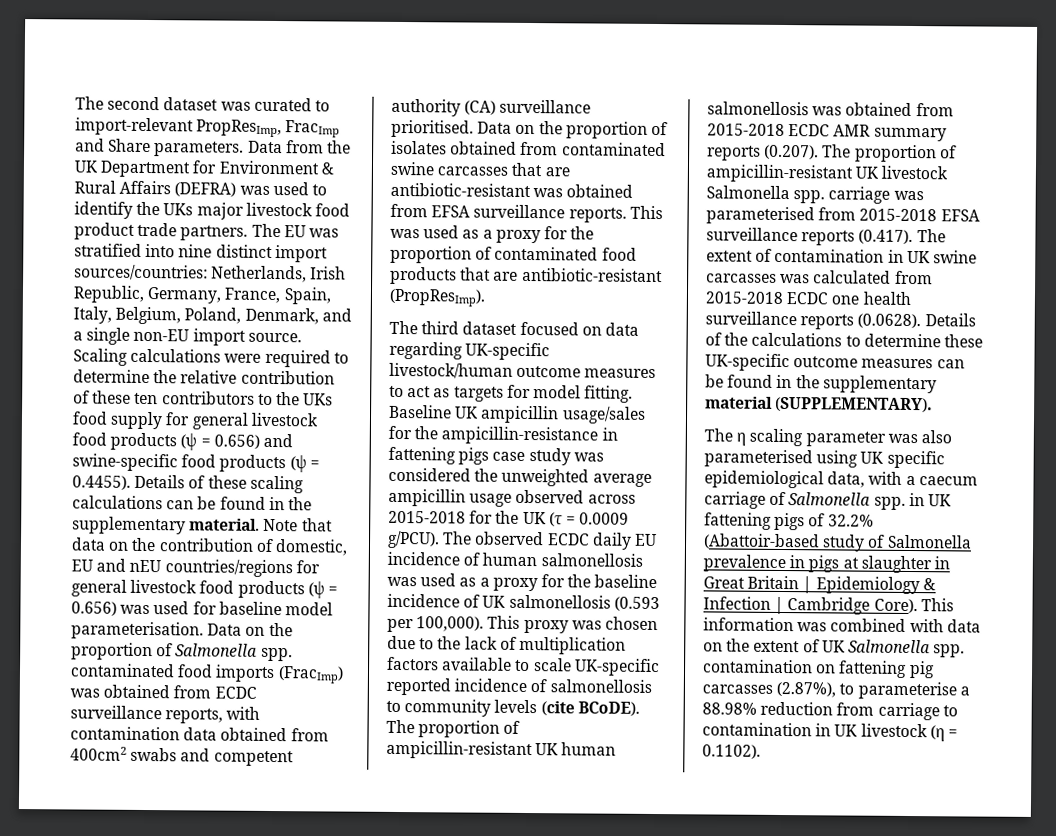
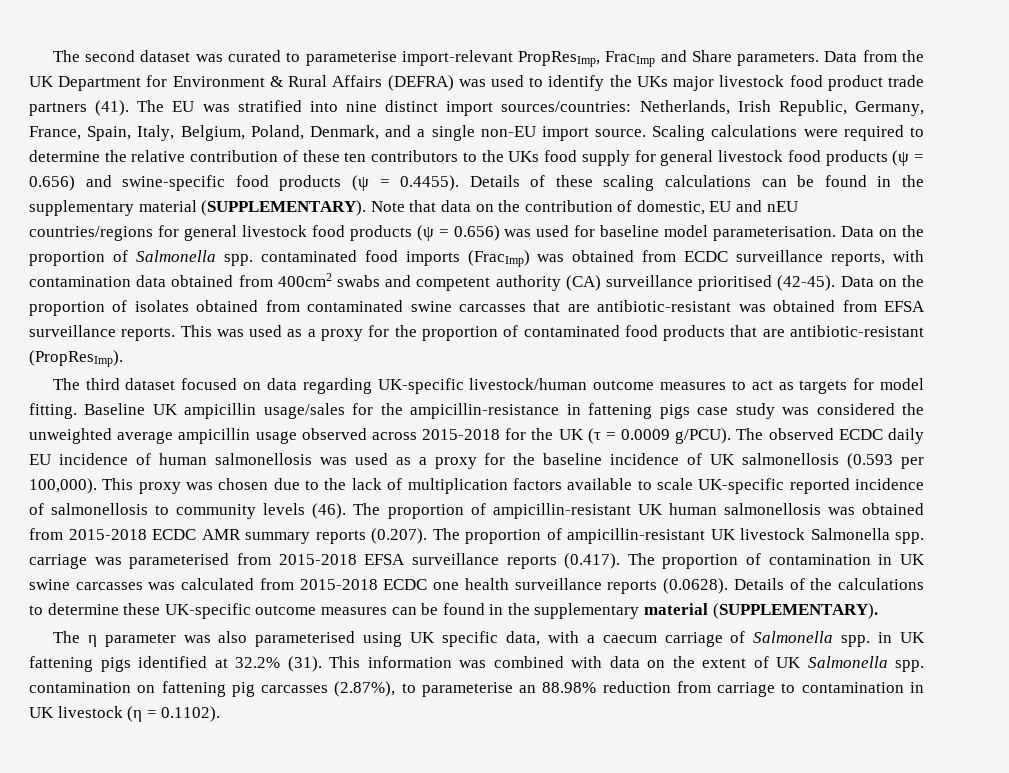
(330, 106) none -> [305,51,397,66] parameterise
[180,225,249,241] partners. -> [29,100,130,116] partners (41).
[189,518,261,531] material. -> [138,200,367,216] material (SUPPLEMENTARY).
[391,119,474,138] prioritised. -> [698,275,836,291] prioritised (42-45).
[540,701,640,716] (cite BCoDE). -> [312,503,347,519] (46).
[706,250,753,262] extent -> [662,554,739,569] proportion
[749,428,804,447] scaling -> (97, 641) none
[704,470,824,489] epidemiological -> (499, 639) none
[808,513,874,527] [703,533,972,552] [703,554,950,574] [703,575,936,595] [703,596,918,615] of 32.2% (Abattoir-based study of Salmonella prevalence in pigs at slaughter in Great Britain | Epidemiology & Infection | Cambridge Core). -> [138,656,322,672] identified at 32.2% (31).
[959,686,970,696] a -> [519,685,537,693] an

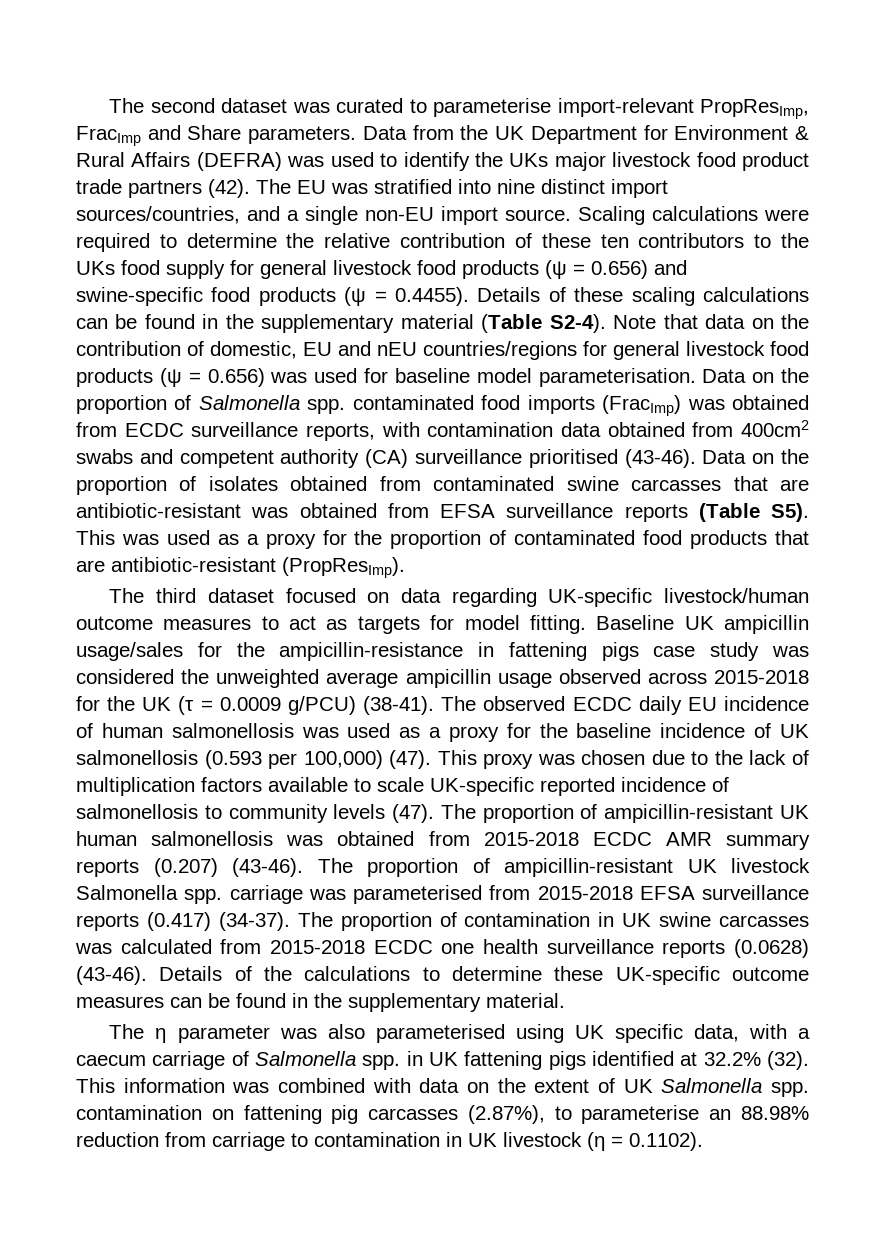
[95,100,130,116] (41). -> [208,179,250,198] (42).
[501,100,924,116] [29,125,379,141] sources/countries: Netherlands, Irish Republic, Germany, France, Spain, Italy, Belgium, Poland, Denmark, -> [76,206,240,224] sources/countries,
[201,200,367,216] (SUPPLEMENTARY). -> [481,314,606,333] (Table S2-4).
[777,275,836,291] (42-45). -> [624,449,696,468] (43-46).
[121,327,176,341] reports. -> [624,503,809,522] reports (Table S5).
[675,428,732,444] g/PCU). -> [287,696,435,715] g/PCU) (38-41).
[29,478,97,494] 100,000). -> [303,750,432,769] 100,000) (47).
[312,503,347,519] (46). -> [392,804,435,823] (47).
[371,528,427,544] (0.207). -> [153,858,303,877] (0.207) (43-46).
[564,553,621,569] (0.417). -> [146,912,290,931] (0.417) (34-37).
[663,578,729,594] (0.0628). -> [734,939,809,958] [76,966,147,985] (0.0628) (43-46).
[644,603,878,619] material (SUPPLEMENTARY). -> [486,993,565,1008] material.
[287,656,322,672] (31). -> [767,1051,809,1070] (32).

